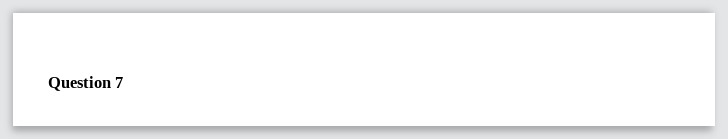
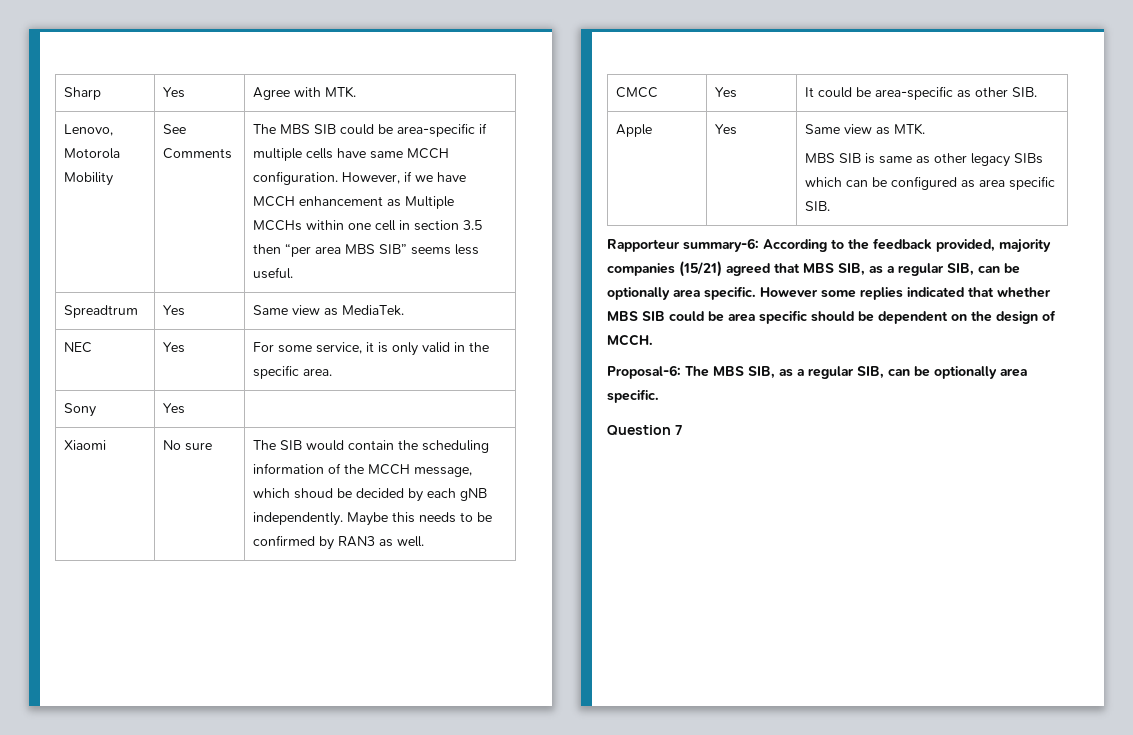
(48, 83) none -> [64,87,102,100] [163,87,186,98] [253,86,357,100] [64,124,114,136] [64,148,121,159] [64,172,114,186] [163,124,187,134] [163,148,233,159] [253,123,488,137] [253,148,450,161] [253,171,467,185] [253,196,455,209] [253,220,483,231] [253,243,480,257] [253,267,294,279] [64,305,139,318] [163,305,186,316] [253,305,405,316] [64,342,93,353] [163,342,186,353] [253,342,490,356] [253,365,333,379] [64,403,97,417] [163,403,186,414] [64,440,107,450] [163,440,213,451] [253,440,490,453] [253,463,473,477] [253,488,488,502] [253,512,493,526] [253,535,425,550] [616,87,659,98] [715,87,738,98] [805,86,1038,100] [616,124,653,137] [715,124,738,135] [805,123,926,135] [805,153,1044,167] [805,176,1056,190] [805,201,831,211] [607,238,1051,253] [607,261,1020,277] [607,286,1051,300] [607,310,1056,324] [607,334,653,346] [607,365,1027,379] [607,389,659,403] Sharp | Yes | Agree with MTK. // Lenovo, Motorola Mobility | See Comments | The MBS SIB could be area-specific if multiple cells have same MCCH configuration. However, if we have MCCH enhancement as Multiple MCCHs within one cell in section 3.5 then “per area MBS SIB” seems less useful. // Spreadtrum | Yes | Same view as MediaTek. // NEC | Yes | For some service, it is only valid in the specific area. // Sony | Yes | // Xiaomi | No sure | The SIB would contain the scheduling information of the MCCH message, which shoud be decided by each gNB independently. Maybe this needs to be confirmed by RAN3 as well. // CMCC | Yes | It could be area-specific as other SIB. // Apple | Yes | Same view as MTK. // MBS SIB is same as other legacy SIBs which can be configured as area specific SIB. // Rapporteur summary-6: According to the feedback provided, majority companies (15/21) agreed that MBS SIB, as a regular SIB, can be optionally area specific. However some replies indicated that whether MBS SIB could be area specific should be dependent on the design of MCCH. // Proposal-6: The MBS SIB, as a regular SIB, can be optionally area specific. //

